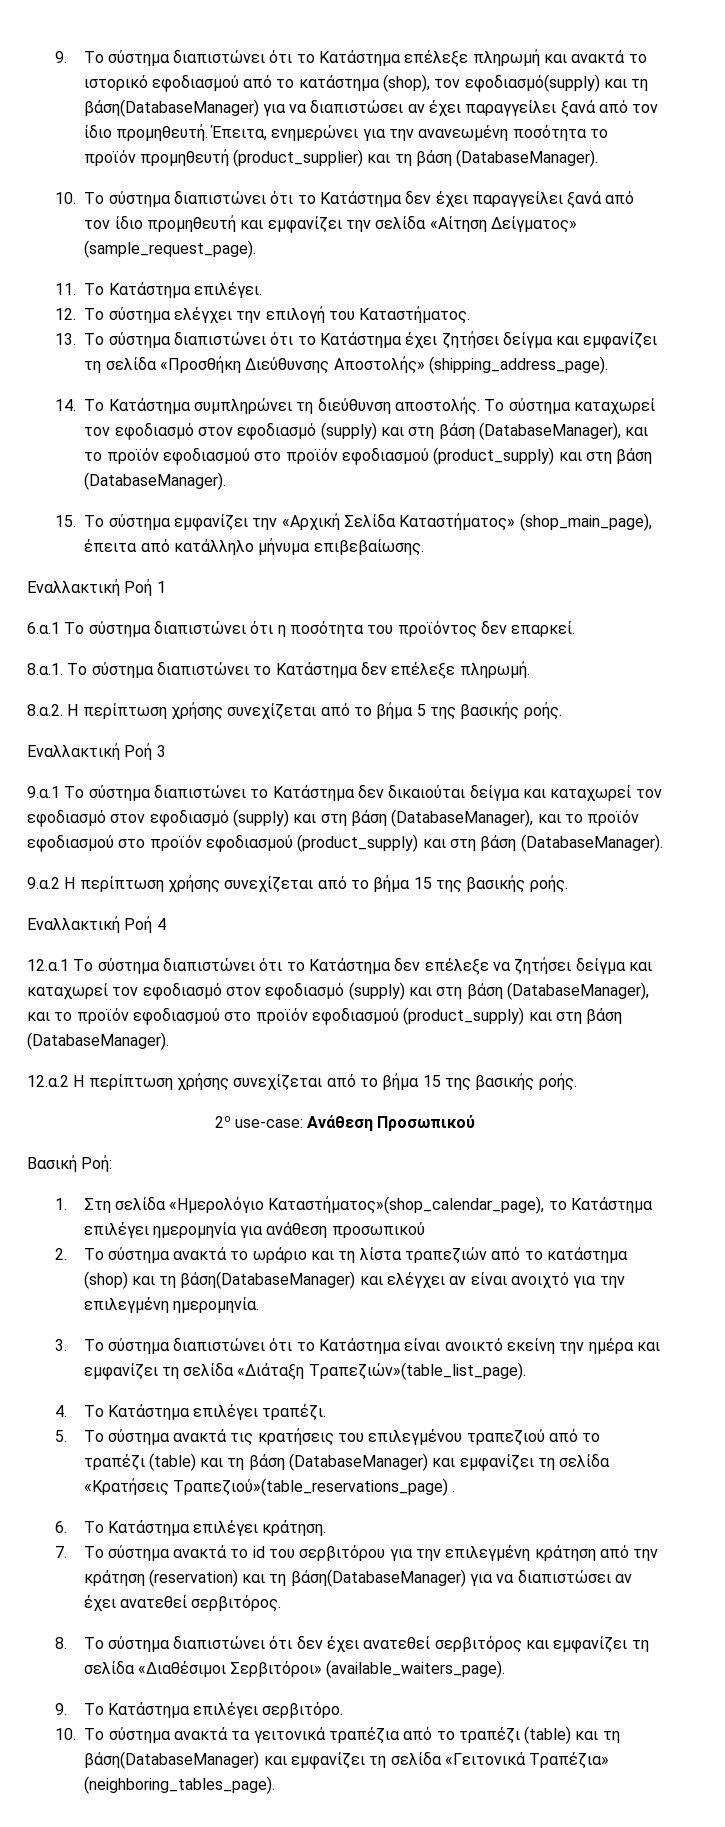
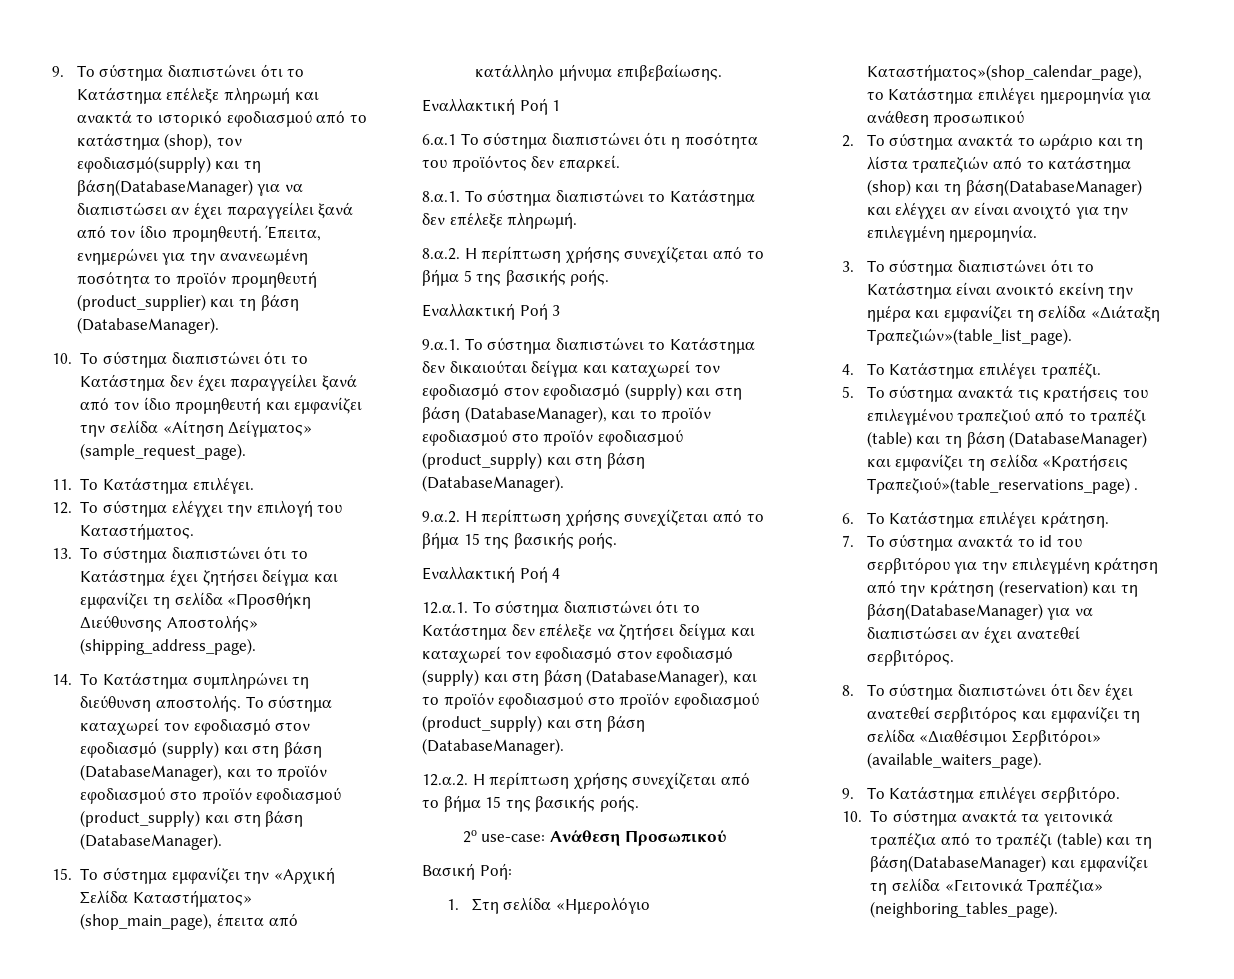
[27,786,60,798] 9.α.1 -> [422,339,460,350] 9.α.1.
[27,877,60,889] 9.α.2 -> [422,511,460,523] 9.α.2.
[27,959,69,971] 12.α.1 -> [422,602,468,614] 12.α.1.
[27,1075,69,1087] 12.α.2 -> [422,774,468,786] 12.α.2.

